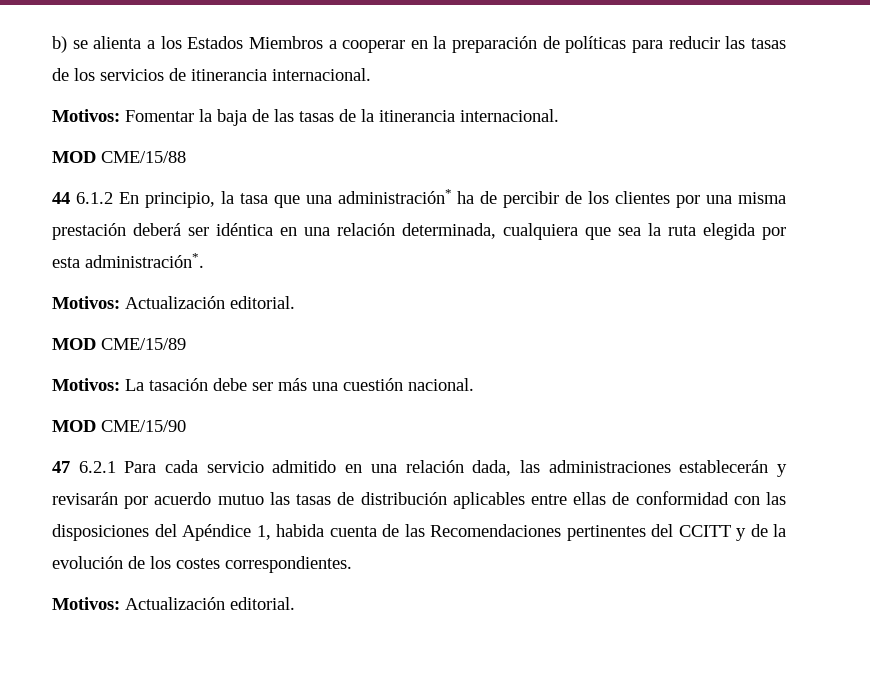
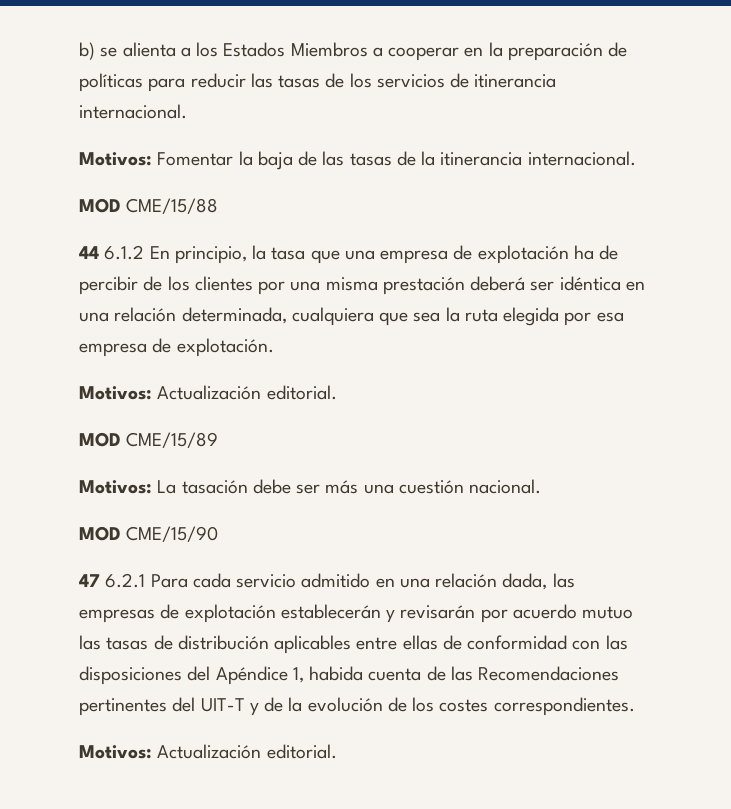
[337,189,452,204] administración* -> [380,245,569,264] empresa de explotación
[52,253,204,268] esta administración*. -> [596,312,624,322] [79,338,274,357] esa empresa de explotación.
[548,460,671,473] administraciones -> [79,604,276,623] empresas de explotación
[678,525,731,537] CCITT -> [200,698,245,712] UIT-T

